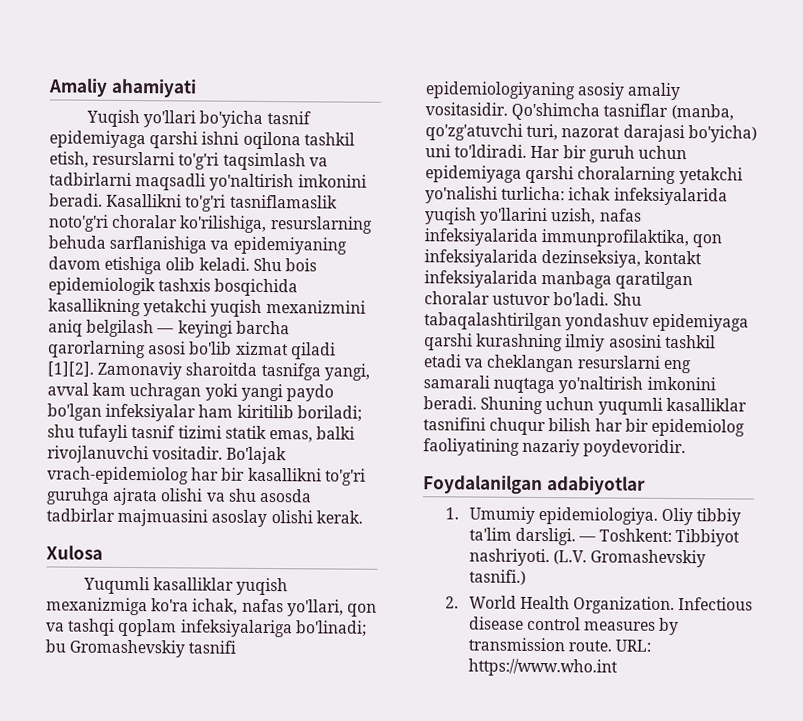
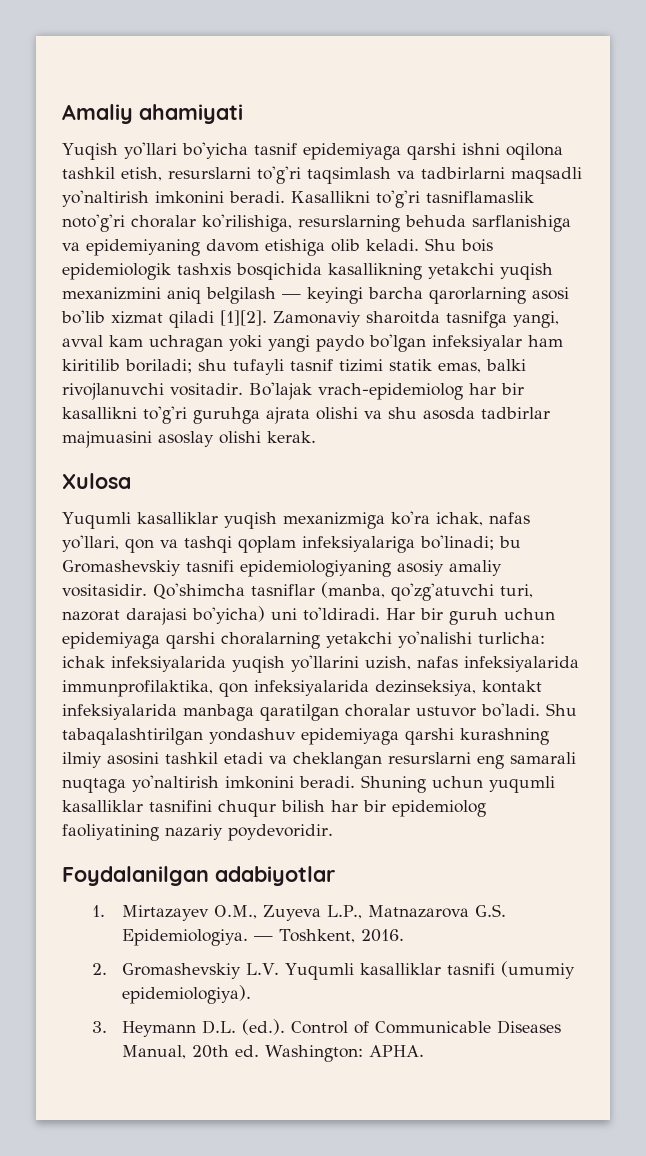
[468,506,742,526] [468,527,741,547] [468,548,706,568] [468,569,526,585] [445,595,754,615] [468,616,680,636] [467,637,651,652] [467,658,618,677] Umumiy epidemiologiya. Oliy tibbiy ta'lim darsligi. — Toshkent: Tibbiyot nashriyoti. (L.V. Gromashevskiy tasnifi.) // 2. World Health Organization. Infectious disease control measures by transmission route. URL: https://www.who.int -> [121,904,507,921] [121,929,405,946] [91,961,576,980] [121,985,251,1004] [91,1019,561,1037] [121,1045,425,1062] Mirtazayev O.M., Zuyeva L.P., Matnazarova G.S. Epidemiologiya. — Toshkent, 2016. // 2. Gromashevskiy L.V. Yuqumli kasalliklar tasnifi (umumiy epidemiologiya). // 3. Heymann D.L. (ed.). Control of Communicable Diseases Manual, 20th ed. Washington: APHA.

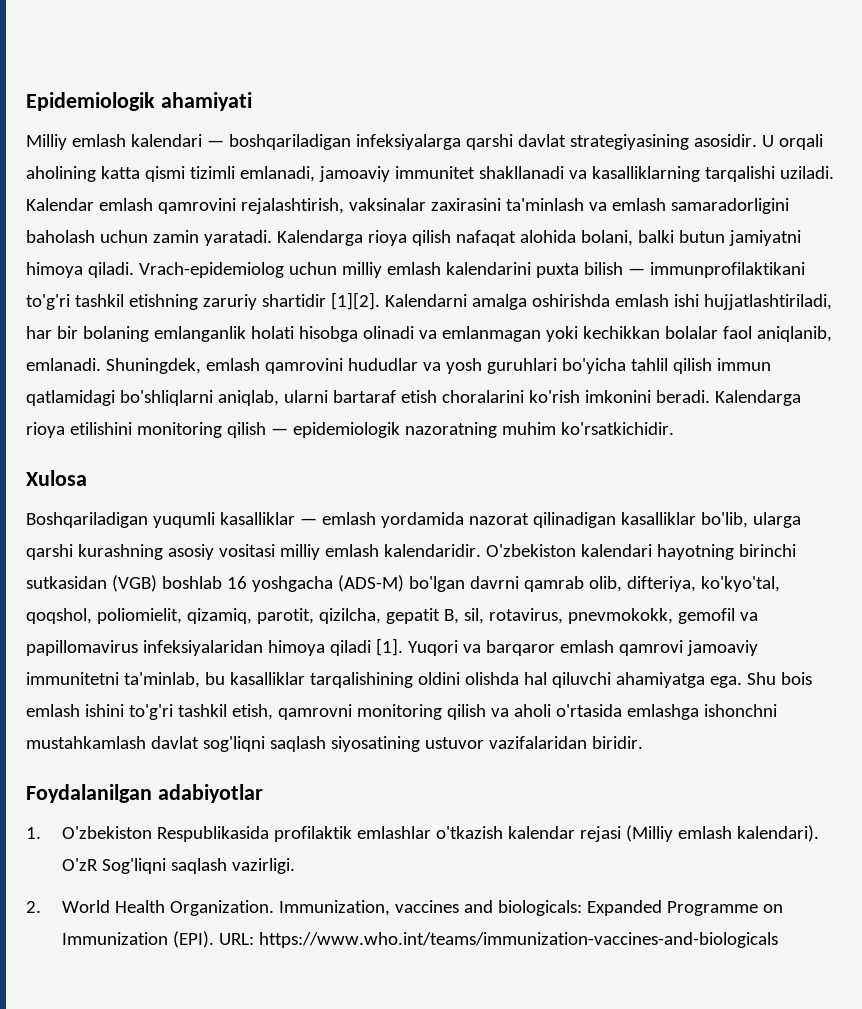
[62,104,133,124] Amaliy -> [26,92,155,111] Epidemiologik
[62,142,563,160] [62,166,582,184] [62,190,534,208] [62,214,571,232] [62,238,493,256] [62,263,553,280] [62,287,569,304] [61,310,559,328] [62,334,563,352] [62,359,526,375] [62,382,524,400] [62,406,550,424] [62,431,316,448] [62,473,131,489] [62,511,530,529] [62,535,521,553] [62,560,502,577] [62,582,533,601] [62,606,555,625] [62,631,545,649] [62,655,579,673] [62,680,542,697] [62,703,577,721] [62,728,549,745] [62,752,576,769] [62,775,555,793] [62,800,486,817] [62,824,333,841] [62,866,335,886] [91,904,507,921] [121,929,405,946] [91,961,576,980] [121,985,251,1004] [91,1019,561,1037] [121,1045,425,1062] Yuqish yo'llari bo'yicha tasnif epidemiyaga qarshi ishni oqilona tashkil etish, resurslarni to'g'ri taqsimlash va tadbirlarni maqsadli yo'naltirish imkonini beradi. Kasallikni to'g'ri tasniflamaslik noto'g'ri choralar ko'rilishiga, resurslarning behuda sarflanishiga va epidemiyaning davom etishiga olib keladi. Shu bois epidemiologik tashxis bosqichida kasallikning yetakchi yuqish mexanizmini aniq belgilash — keyingi barcha qarorlarning asosi bo'lib xizmat qiladi [1][2]. Zamonaviy sharoitda tasnifga yangi, avval kam uchragan yoki yangi paydo bo'lgan infeksiyalar ham kiritilib boriladi; shu tufayli tasnif tizimi statik emas, balki rivojlanuvchi vositadir. Bo'lajak vrach-epidemiolog har bir kasallikni to'g'ri guruhga ajrata olishi va shu asosda tadbirlar majmuasini asoslay olishi kerak. // Xulosa // Yuqumli kasalliklar yuqish mexanizmiga ko'ra ichak, nafas yo'llari, qon va tashqi qoplam infeksiyalariga bo'linadi; bu Gromashevskiy tasnifi epidemiologiyaning asosiy amaliy vositasidir. Qo'shimcha tasniflar (manba, qo'zg'atuvchi turi, nazorat darajasi bo'yicha) uni to'ldiradi. Har bir guruh uchun epidemiyaga qarshi choralarning yetakchi yo'nalishi turlicha: ichak infeksiyalarida yuqish yo'llarini uzish, nafas infeksiyalarida immunprofilaktika, qon infeksiyalarida dezinseksiya, kontakt infeksiyalarida manbaga qaratilgan choralar ustuvor bo'ladi. Shu tabaqalashtirilgan yondashuv epidemiyaga qarshi kurashning ilmiy asosini tashkil etadi va cheklangan resurslarni eng samarali nuqtaga yo'naltirish imkonini beradi. Shuning uchun yuqumli kasalliklar tasnifini chuqur bilish har bir epidemiolog faoliyatining nazariy poydevoridir. // Foydalanilgan adabiyotlar // 1. Mirtazayev O.M., Zuyeva L.P., Matnazarova G.S. Epidemiologiya. — Toshkent, 2016. // 2. Gromashevskiy L.V. Yuqumli kasalliklar tasnifi (umumiy epidemiologiya). // 3. Heymann D.L. (ed.). Control of Communicable Diseases Manual, 20th ed. Washington: APHA. -> [26,134,823,150] [26,166,834,182] [26,198,789,214] [26,230,801,246] [26,262,805,278] [26,292,832,310] [26,326,832,342] [26,358,771,374] [26,390,801,406] [26,422,674,438] [26,470,87,486] [26,512,801,528] [26,544,796,560] [26,575,780,592] [26,608,758,624] [26,638,758,656] [26,672,812,688] [26,704,777,720] [26,736,643,752] [26,784,263,803] [26,825,819,842] [62,858,296,874] [26,900,783,916] [62,931,779,948] Milliy emlash kalendari — boshqariladigan infeksiyalarga qarshi davlat strategiyasining asosidir. U orqali aholining katta qismi tizimli emlanadi, jamoaviy immunitet shakllanadi va kasalliklarning tarqalishi uziladi. Kalendar emlash qamrovini rejalashtirish, vaksinalar zaxirasini ta'minlash va emlash samaradorligini baholash uchun zamin yaratadi. Kalendarga rioya qilish nafaqat alohida bolani, balki butun jamiyatni himoya qiladi. Vrach-epidemiolog uchun milliy emlash kalendarini puxta bilish — immunprofilaktikani to'g'ri tashkil etishning zaruriy shartidir [1][2]. Kalendarni amalga oshirishda emlash ishi hujjatlashtiriladi, har bir bolaning emlanganlik holati hisobga olinadi va emlanmagan yoki kechikkan bolalar faol aniqlanib, emlanadi. Shuningdek, emlash qamrovini hududlar va yosh guruhlari bo'yicha tahlil qilish immun qatlamidagi bo'shliqlarni aniqlab, ularni bartaraf etish choralarini ko'rish imkonini beradi. Kalendarga rioya etilishini monitoring qilish — epidemiologik nazoratning muhim ko'rsatkichidir. // Xulosa // Boshqariladigan yuqumli kasalliklar — emlash yordamida nazorat qilinadigan kasalliklar bo'lib, ularga qarshi kurashning asosiy vositasi milliy emlash kalendaridir. O'zbekiston kalendari hayotning birinchi sutkasidan (VGB) boshlab 16 yoshgacha (ADS-M) bo'lgan davrni qamrab olib, difteriya, ko'kyo'tal, qoqshol, poliomielit, qizamiq, parotit, qizilcha, gepatit B, sil, rotavirus, pnevmokokk, gemofil va papillomavirus infeksiyalaridan himoya qiladi [1]. Yuqori va barqaror emlash qamrovi jamoaviy immunitetni ta'minlab, bu kasalliklar tarqalishining oldini olishda hal qiluvchi ahamiyatga ega. Shu bois emlash ishini to'g'ri tashkil etish, qamrovni monitoring qilish va aholi o'rtasida emlashga ishonchni mustahkamlash davlat sog'liqni saqlash siyosatining ustuvor vazifalaridan biridir. // Foydalanilgan adabiyotlar // 1. O'zbekiston Respublikasida profilaktik emlashlar o'tkazish kalendar rejasi (Milliy emlash kalendari). O'zR Sog'liqni saqlash vazirligi. // 2. World Health Organization. Immunization, vaccines and biologicals: Expanded Programme on Immunization (EPI). URL: https://www.who.int/teams/immunization-vaccines-and-biologicals

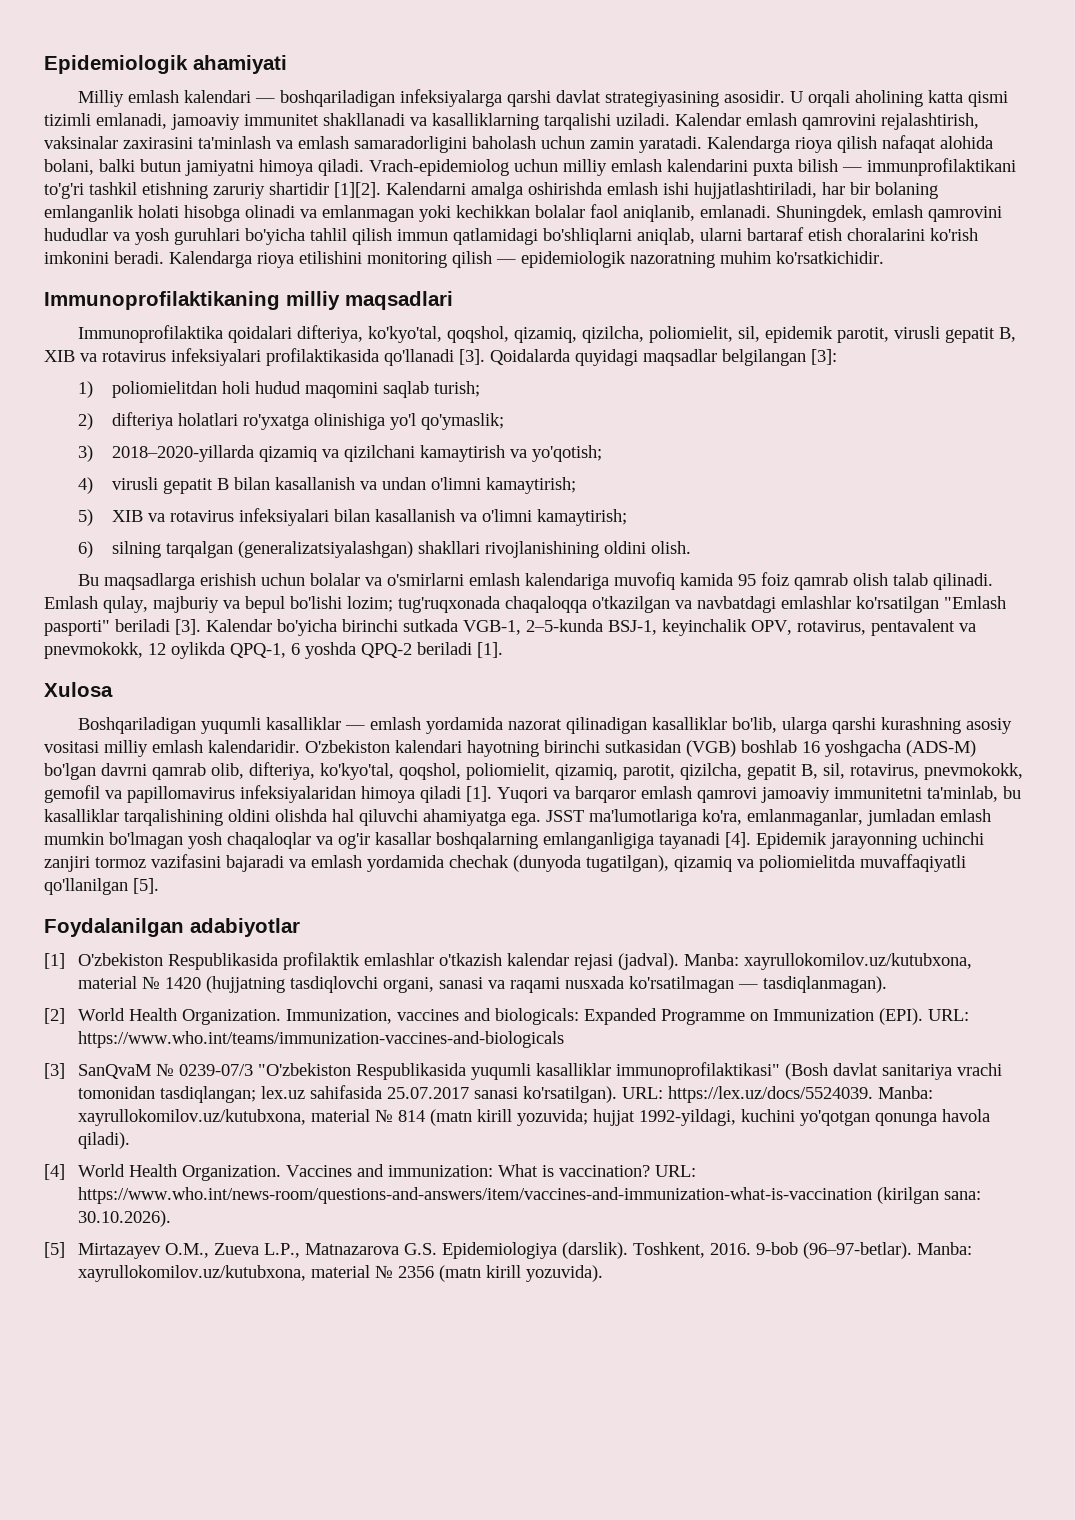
(674, 428) none -> [44,291,453,310] [78,325,1017,343] [44,348,837,366] [77,381,480,398] [77,412,504,430] [77,445,602,462] [77,477,576,494] [77,508,627,526] [77,541,691,558] [78,572,994,590] [44,596,1006,613] [44,619,976,636] [44,642,503,659] // Immunoprofilaktikaning milliy maqsadlari // Immunoprofilaktika qoidalari difteriya, ko'kyo'tal, qoqshol, qizamiq, qizilcha, poliomielit, sil, epidemik parotit, virusli gepatit B, XIB va rotavirus infeksiyalari profilaktikasida qo'llanadi [3]. Qoidalarda quyidagi maqsadlar belgilangan [3]: // 1) poliomielitdan holi hudud maqomini saqlab turish; // 2) difteriya holatlari ro'yxatga olinishiga yo'l qo'ymaslik; // 3) 2018–2020-yillarda qizamiq va qizilchani kamaytirish va yo'qotish; // 4) virusli gepatit B bilan kasallanish va undan o'limni kamaytirish; // 5) XIB va rotavirus infeksiyalari bilan kasallanish va o'limni kamaytirish; // 6) silning tarqalgan (generalizatsiyalashgan) shakllari rivojlanishining oldini olish. // Bu maqsadlarga erishish uchun bolalar va o'smirlarni emlash kalendariga muvofiq kamida 95 foiz qamrab olish talab qilinadi. Emlash qulay, majburiy va bepul bo'lishi lozim; tug'ruqxonada chaqaloqqa o'tkazilgan va navbatdagi emlashlar ko'rsatilgan "Emlash pasporti" beriladi [3]. Kalendar bo'yicha birinchi sutkada VGB-1, 2–5-kunda BSJ-1, keyinchalik OPV, rotavirus, pentavalent va pnevmokokk, 12 oylikda QPQ-1, 6 yoshda QPQ-2 beriladi [1].
[746,672,812,685] [26,704,777,720] [26,736,643,752] Shu bois emlash ishini to'g'ri tashkil etish, qamrovni monitoring qilish va aholi o'rtasida emlashga ishonchni mustahkamlash davlat sog'liqni saqlash siyosatining ustuvor vazifalaridan biridir. -> [546,809,991,826] [44,832,984,849] [44,854,966,872] [44,878,159,895] JSST ma'lumotlariga ko'ra, emlanmaganlar, jumladan emlash mumkin bo'lmagan yosh chaqaloqlar va og'ir kasallar boshqalarning emlanganligiga tayanadi [4]. Epidemik jarayonning uchinchi zanjiri tormoz vazifasini bajaradi va emlash yordamida chechak (dunyoda tugatilgan), qizamiq va poliomielitda muvaffaqiyatli qo'llanilgan [5].
[26,827,41,839] 1. -> [44,953,65,969] [1]
[625,825,819,842] [62,858,296,874] [26,901,41,913] (Milliy emlash kalendari). O'zR Sog'liqni saqlash vazirligi. // 2. -> [617,953,972,970] [77,976,887,993] [44,1008,65,1024] (jadval). Manba: xayrullokomilov.uz/kutubxona, material № 1420 (hujjatning tasdiqlovchi organi, sanasi va raqami nusxada ko'rsatilmagan — tasdiqlanmagan). // [2]
(779, 940) none -> [44,1062,1002,1080] [77,1085,933,1103] [77,1109,990,1126] [77,1132,130,1149] [44,1164,696,1181] [77,1187,981,1204] [77,1210,171,1227] [44,1242,972,1259] [77,1265,603,1282] // [3] SanQvaM № 0239-07/3 "O'zbekiston Respublikasida yuqumli kasalliklar immunoprofilaktikasi" (Bosh davlat sanitariya vrachi tomonidan tasdiqlangan; lex.uz sahifasida 25.07.2017 sanasi ko'rsatilgan). URL: https://lex.uz/docs/5524039. Manba: xayrullokomilov.uz/kutubxona, material № 814 (matn kirill yozuvida; hujjat 1992-yildagi, kuchini yo'qotgan qonunga havola qiladi). // [4] World Health Organization. Vaccines and immunization: What is vaccination? URL: https://www.who.int/news-room/questions-and-answers/item/vaccines-and-immunization-what-is-vaccination (kirilgan sana: 30.10.2026). // [5] Mirtazayev O.M., Zueva L.P., Matnazarova G.S. Epidemiologiya (darslik). Toshkent, 2016. 9-bob (96–97-betlar). Manba: xayrullokomilov.uz/kutubxona, material № 2356 (matn kirill yozuvida).

